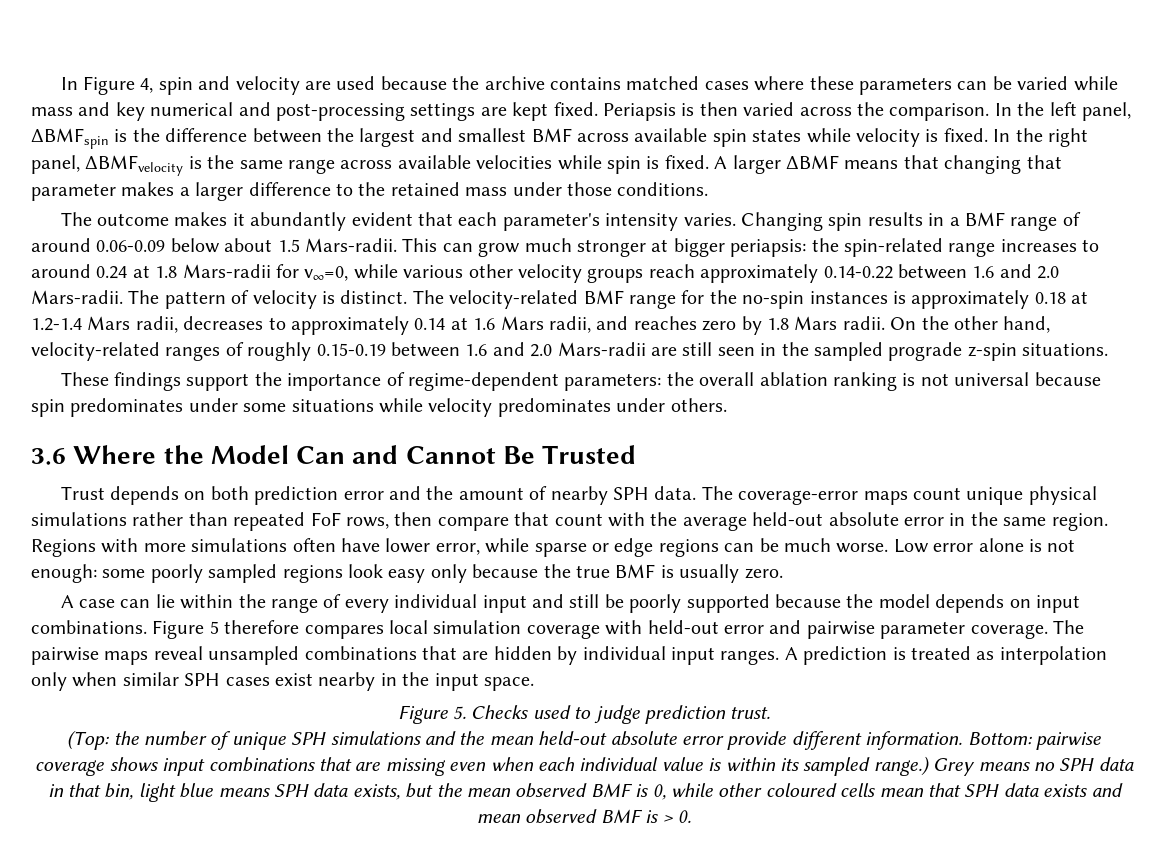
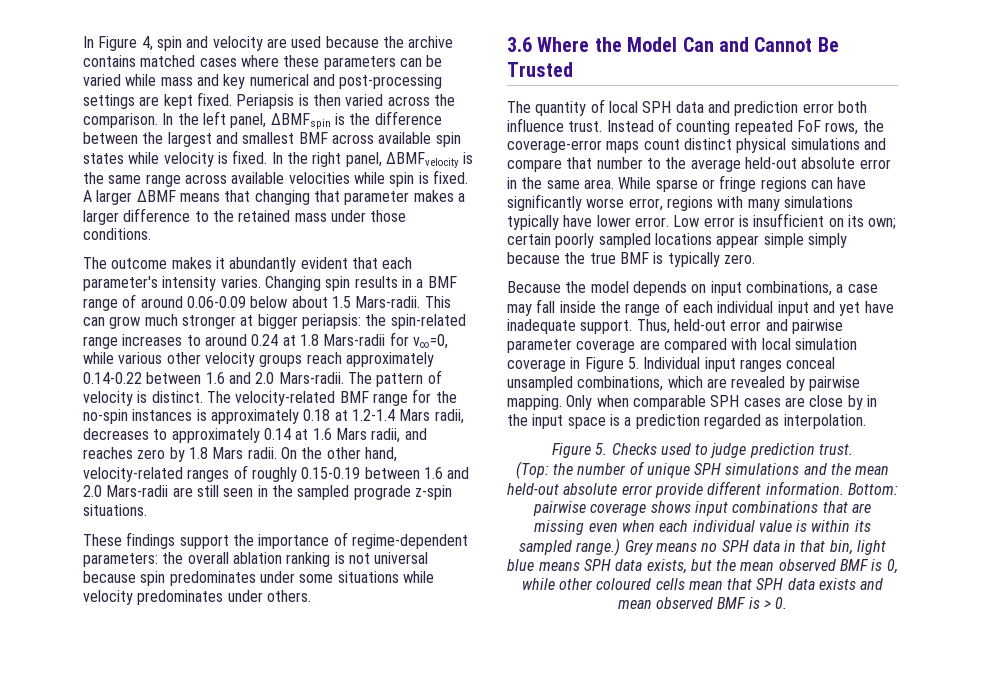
[60,486,733,505] Trust depends on both prediction error and the amount of nearby SPH data. The -> [507,99,867,116] [507,118,884,135] The quantity of local SPH data and prediction error both influence trust. Instead of counting repeated FoF rows, the
[966,487,1024,505] unique -> [683,138,732,150] distinct
[132,512,645,531] rather than repeated FoF rows, then compare that count with -> [863,138,886,150] [507,157,661,172] and compare that number to
[1051,513,1108,531] [31,538,1076,557] [31,564,467,583] region. Regions with more simulations often have lower error, while sparse or edge regions can be much worse. Low error alone is not enough: some poorly sampled regions look easy only -> [583,175,867,192] [507,194,853,211] [507,213,897,230] [507,233,847,248] area. While sparse or fringe regions can have significantly worse error, regions with many simulations typically have lower error. Low error is insufficient on its own; certain poorly sampled locations appear simple simply
[679,564,740,583] usually -> [667,252,720,267] typically
[60,594,842,613] A case can lie within the range of every individual input and still be poorly supported because -> [507,281,561,293] Because
[31,620,643,639] combinations. Figure 5 therefore compares local simulation coverage with -> [745,281,878,296] [507,299,894,316] [507,319,670,334] combinations, a case may fall inside the range of each individual input and yet have inadequate support. Thus,
[970,620,1084,639] [31,646,1107,665] [31,672,534,691] coverage. The pairwise maps reveal unsampled combinations that are hidden by individual input ranges. A prediction is treated as interpolation only when similar SPH cases exist nearby in the input space. -> [576,338,857,353] [507,357,836,372] [507,376,860,391] [507,395,877,410] [507,414,866,429] coverage are compared with local simulation coverage in Figure 5. Individual input ranges conceal unsampled combinations, which are revealed by pairwise mapping. Only when comparable SPH cases are close by in the input space is a prediction regarded as interpolation.

